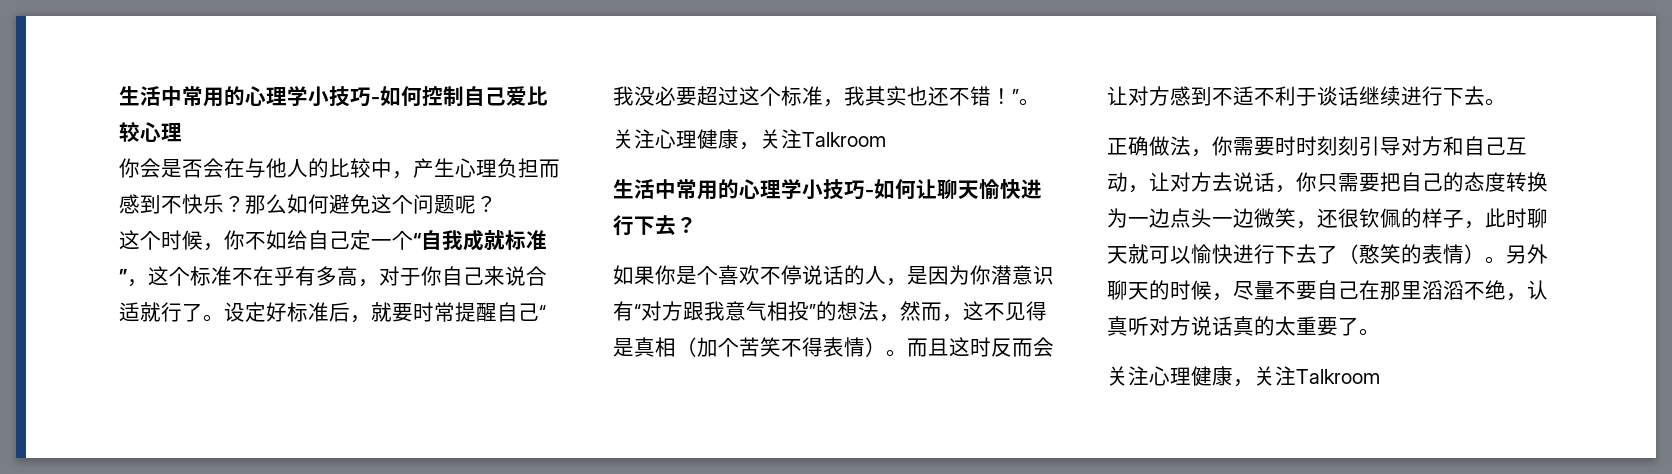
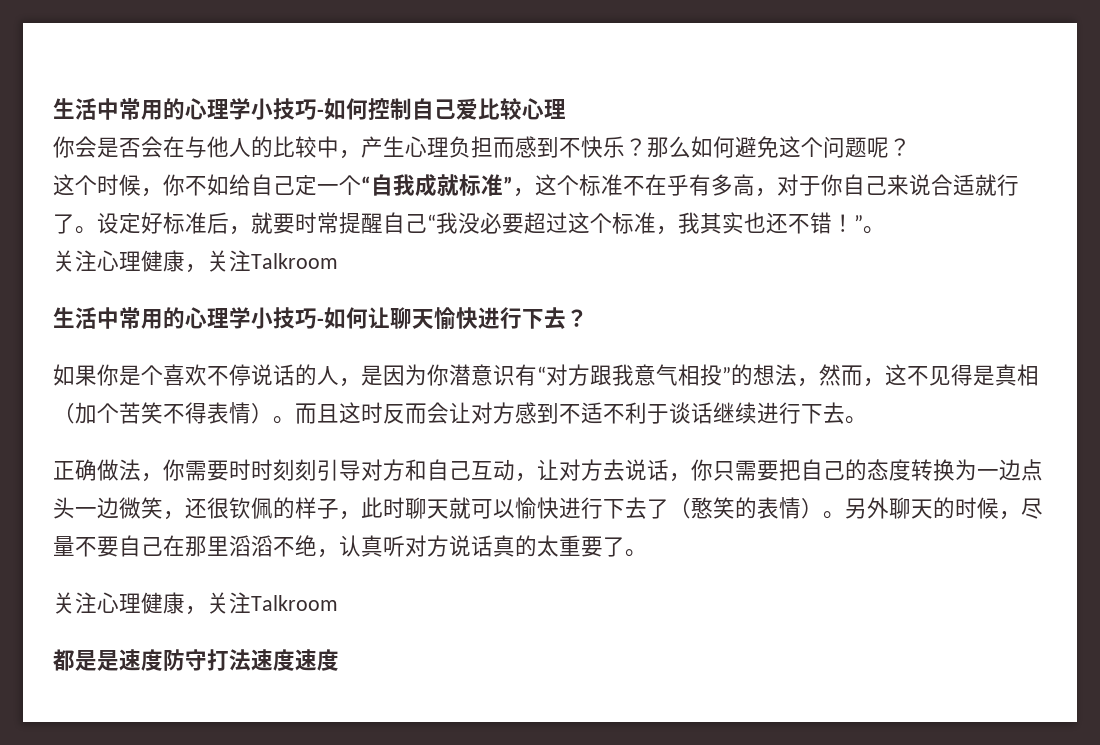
(1380, 376) none -> [53,649,339,671] // 都是是速度防守打法速度速度

